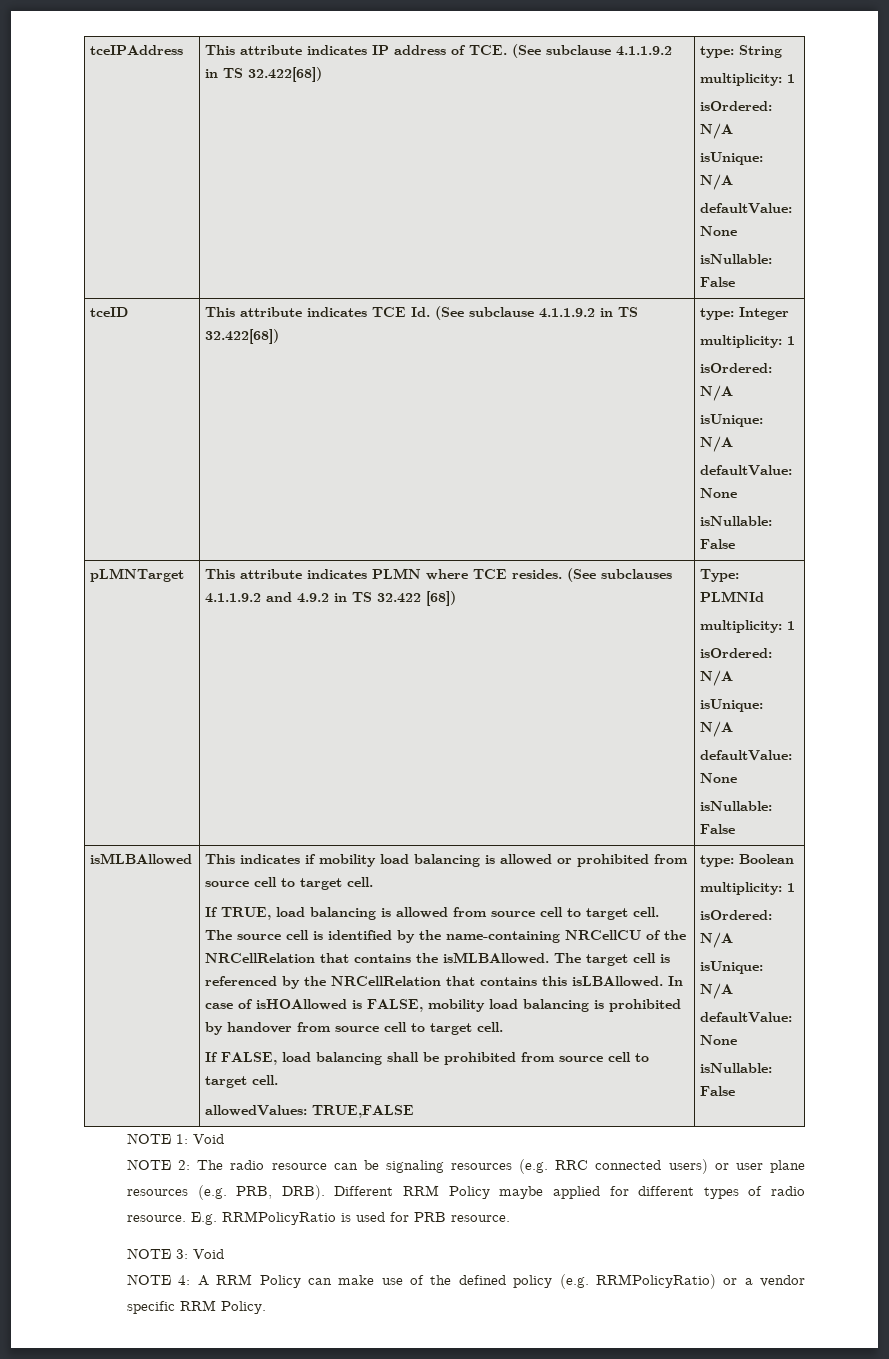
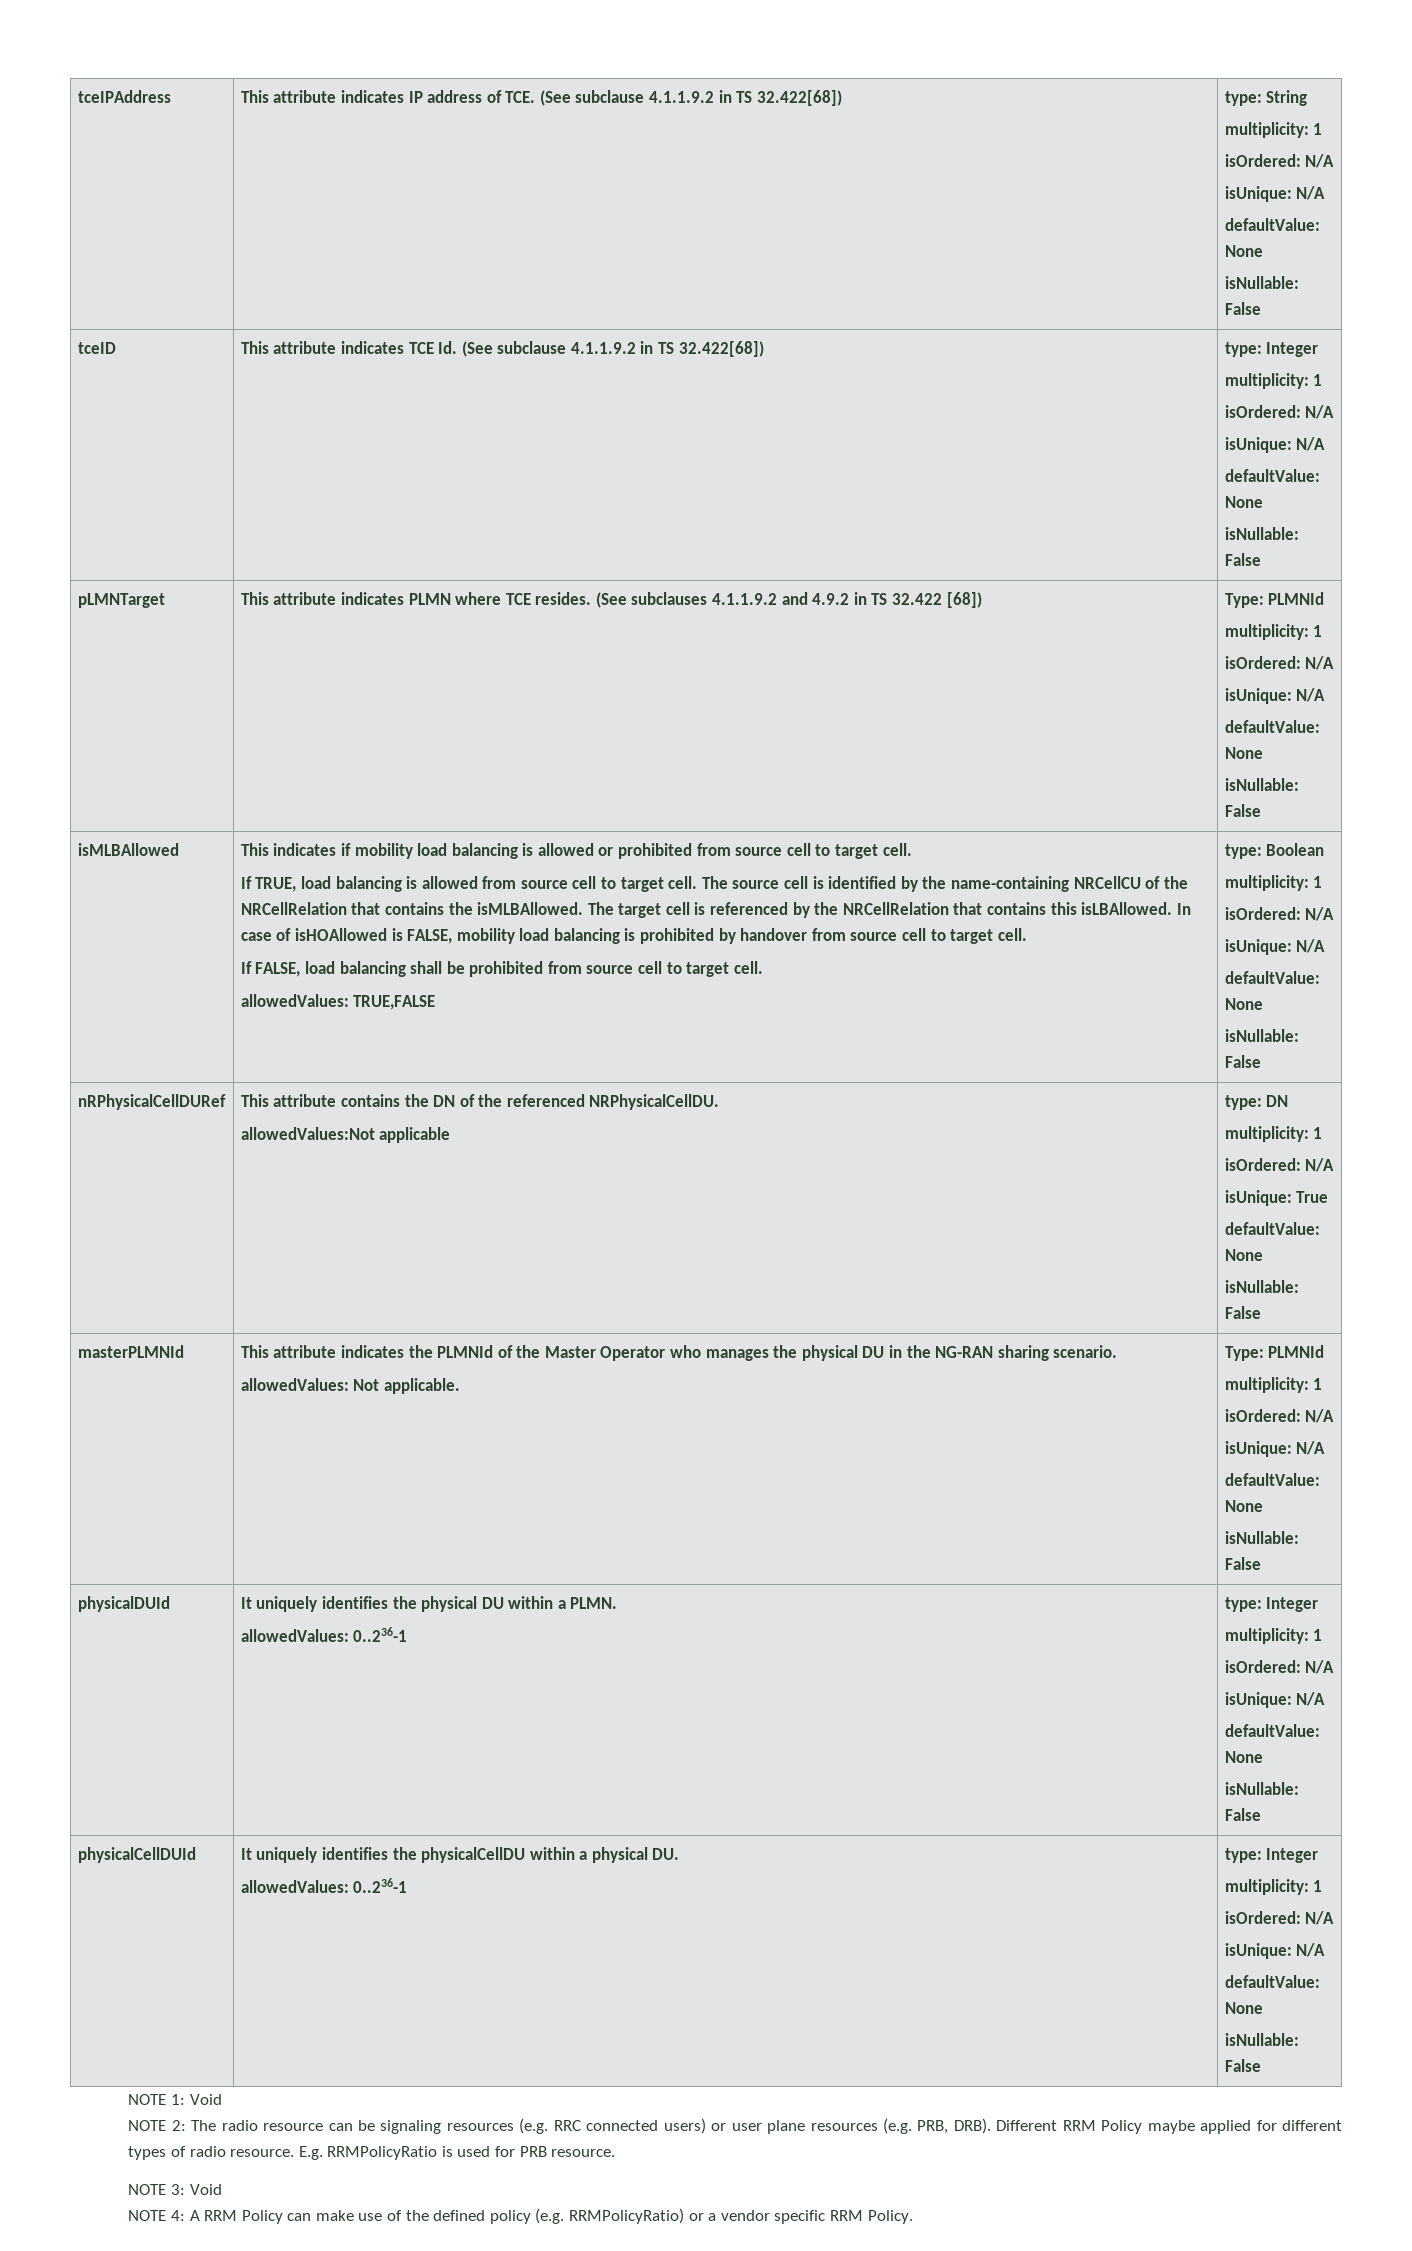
(736, 1091) none -> [77,1094,226,1110] [240,1094,720,1110] [240,1127,451,1143] [1224,1095,1289,1110] [1224,1126,1323,1142] [1224,1158,1335,1172] [1224,1190,1329,1206] [1224,1222,1320,1235] [1224,1249,1263,1261] [1224,1280,1299,1293] [1224,1306,1261,1319] [77,1345,184,1358] [240,1345,1118,1361] [240,1378,460,1394] [1224,1345,1325,1361] [1224,1377,1323,1393] [1224,1409,1335,1423] [1224,1441,1326,1457] [1224,1473,1320,1486] [1224,1500,1263,1512] [1224,1531,1299,1544] [1224,1557,1261,1570] [77,1596,170,1612] [240,1596,618,1612] [240,1627,408,1642] [1224,1597,1319,1612] [1224,1628,1323,1644] [1224,1660,1335,1674] [1224,1692,1326,1708] [1224,1724,1320,1737] [1224,1751,1263,1763] [1224,1782,1299,1795] [1224,1808,1261,1821] [77,1847,196,1863] [240,1847,680,1863] [240,1878,408,1893] [1224,1848,1319,1863] [1224,1879,1323,1895] [1224,1911,1335,1925] [1224,1943,1326,1959] [1224,1975,1320,1988] [1224,2002,1263,2014] [1224,2033,1299,2046] [1224,2059,1261,2072] // nRPhysicalCellDURef | This attribute contains the DN of the referenced NRPhysicalCellDU. // allowedValues:Not applicable | type: DN // multiplicity: 1 // isOrdered: N/A // isUnique: True // defaultValue: None // isNullable: False // masterPLMNId | This attribute indicates the PLMNId of the Master Operator who manages the physical DU in the NG-RAN sharing scenario. // allowedValues: Not applicable. | Type: PLMNId // multiplicity: 1 // isOrdered: N/A // isUnique: N/A // defaultValue: None // isNullable: False // physicalDUId | It uniquely identifies the physical DU within a PLMN. // allowedValues: 0..236-1 | type: Integer // multiplicity: 1 // isOrdered: N/A // isUnique: N/A // defaultValue: None // isNullable: False // physicalCellDUId | It uniquely identifies the physicalCellDU within a physical DU. // allowedValues: 0..236-1 | type: Integer // multiplicity: 1 // isOrdered: N/A // isUnique: N/A // defaultValue: None // isNullable: False

